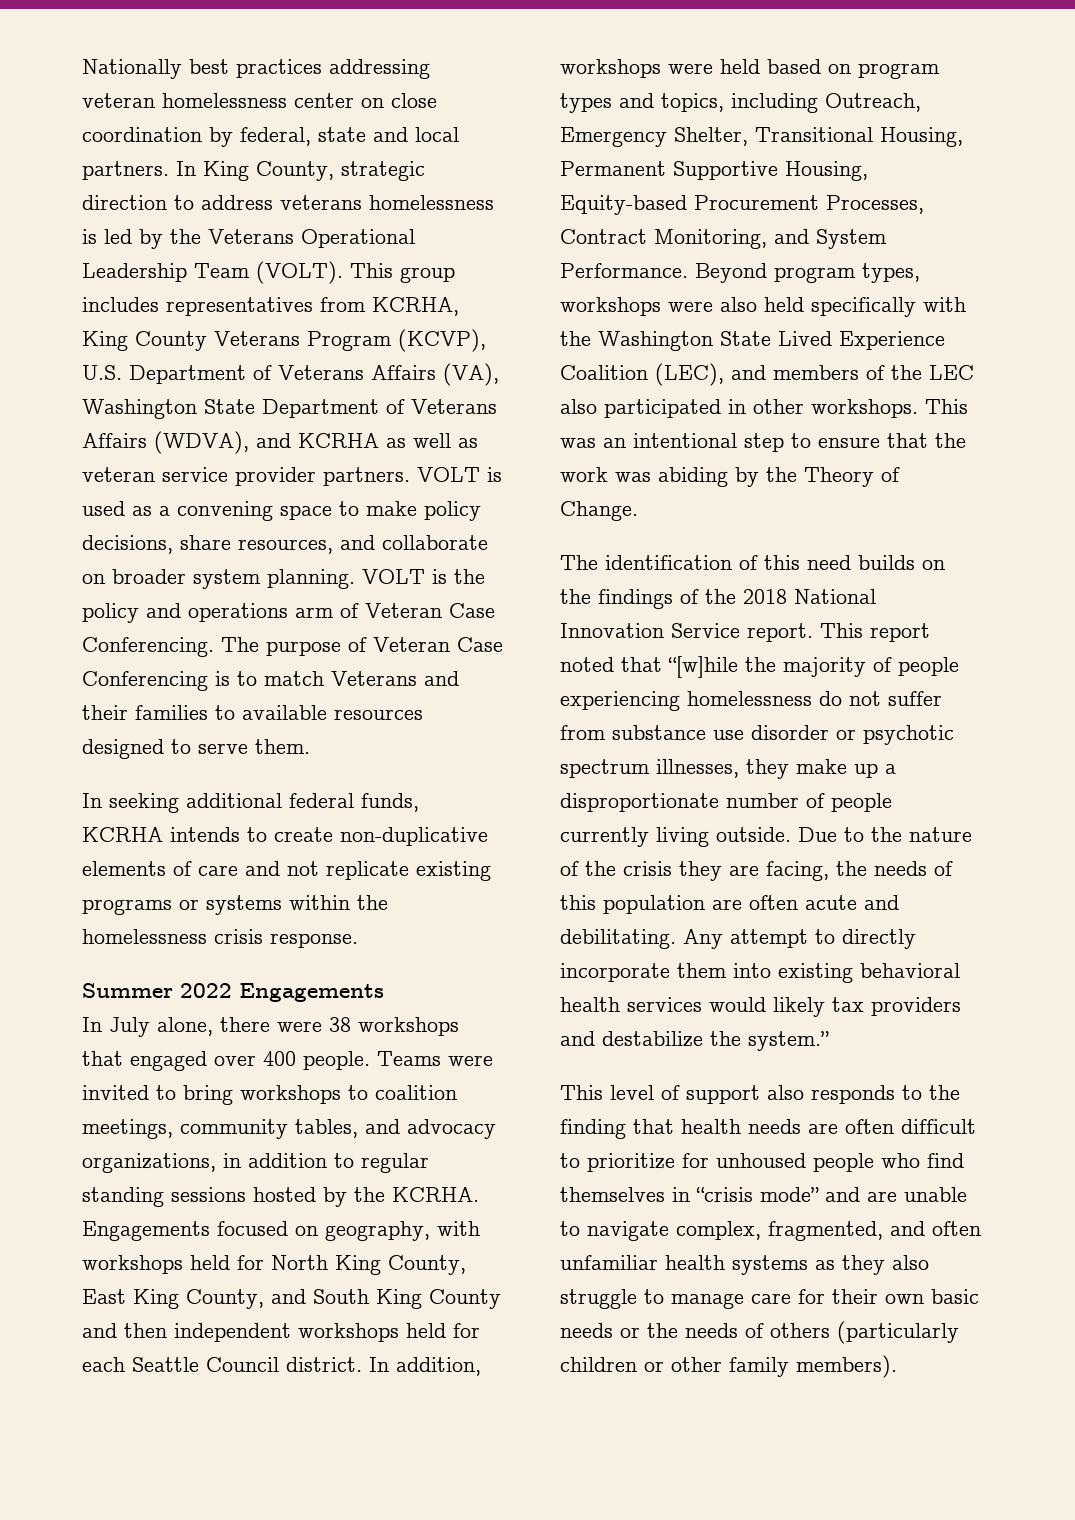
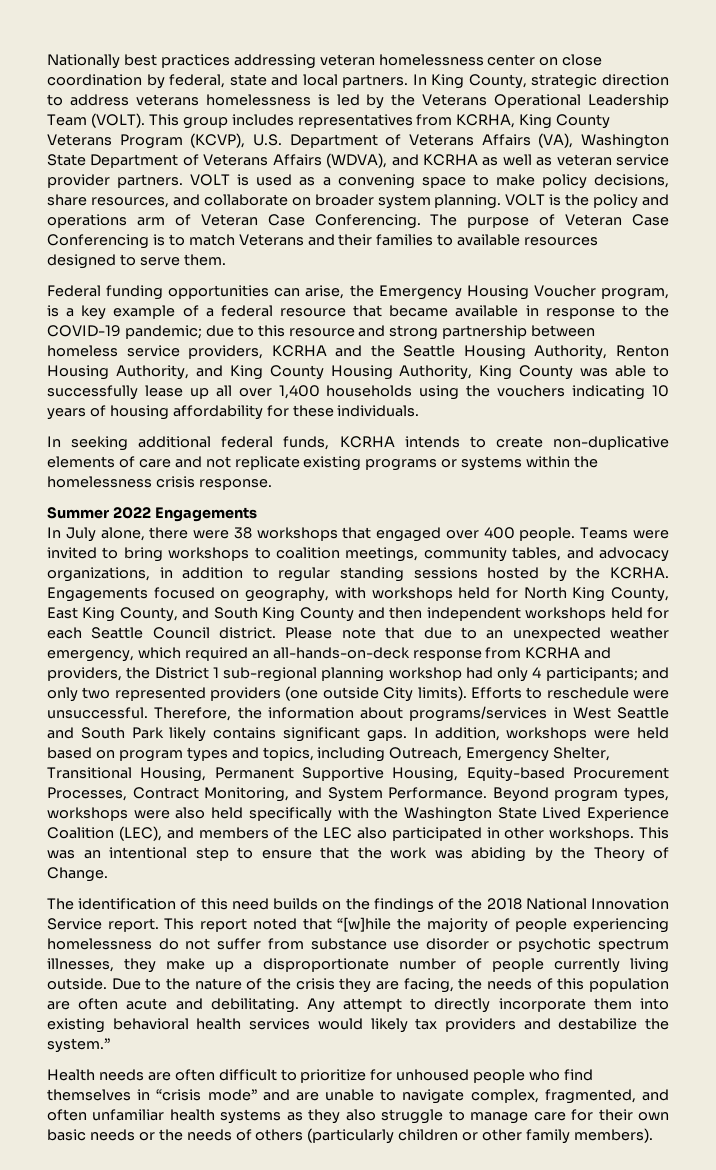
(310, 746) none -> [47,285,669,300] [47,305,669,320] [47,325,596,340] [47,345,669,360] [47,365,669,380] [47,385,669,400] [47,405,420,420] // Federal funding opportunities can arise, the Emergency Housing Voucher program, is a key example of a federal resource that became available in response to the COVID-19 pandemic; due to this resource and strong partnership between homeless service providers, KCRHA and the Seattle Housing Authority, Renton Housing Authority, and King County Housing Authority, King County was able to successfully lease up all over 1,400 households using the vouchers indicating 10 years of housing affordability for these individuals.
(362, 1364) none -> [285,627,670,641] [47,647,612,662] [47,667,669,682] [47,686,669,702] [47,706,669,722] [47,727,407,742] Please note that due to an unexpected weather emergency, which required an all-hands-on-deck response from KCRHA and providers, the District 1 sub-regional planning workshop had only 4 participants; and only two represented providers (one outside City limits). Efforts to reschedule were unsuccessful. Therefore, the information about programs/services in West Seattle and South Park likely contains significant gaps.
[560,1085,960,1104] [560,1119,741,1139] This level of support also responds to the finding that health -> [47,1069,95,1081] Health

